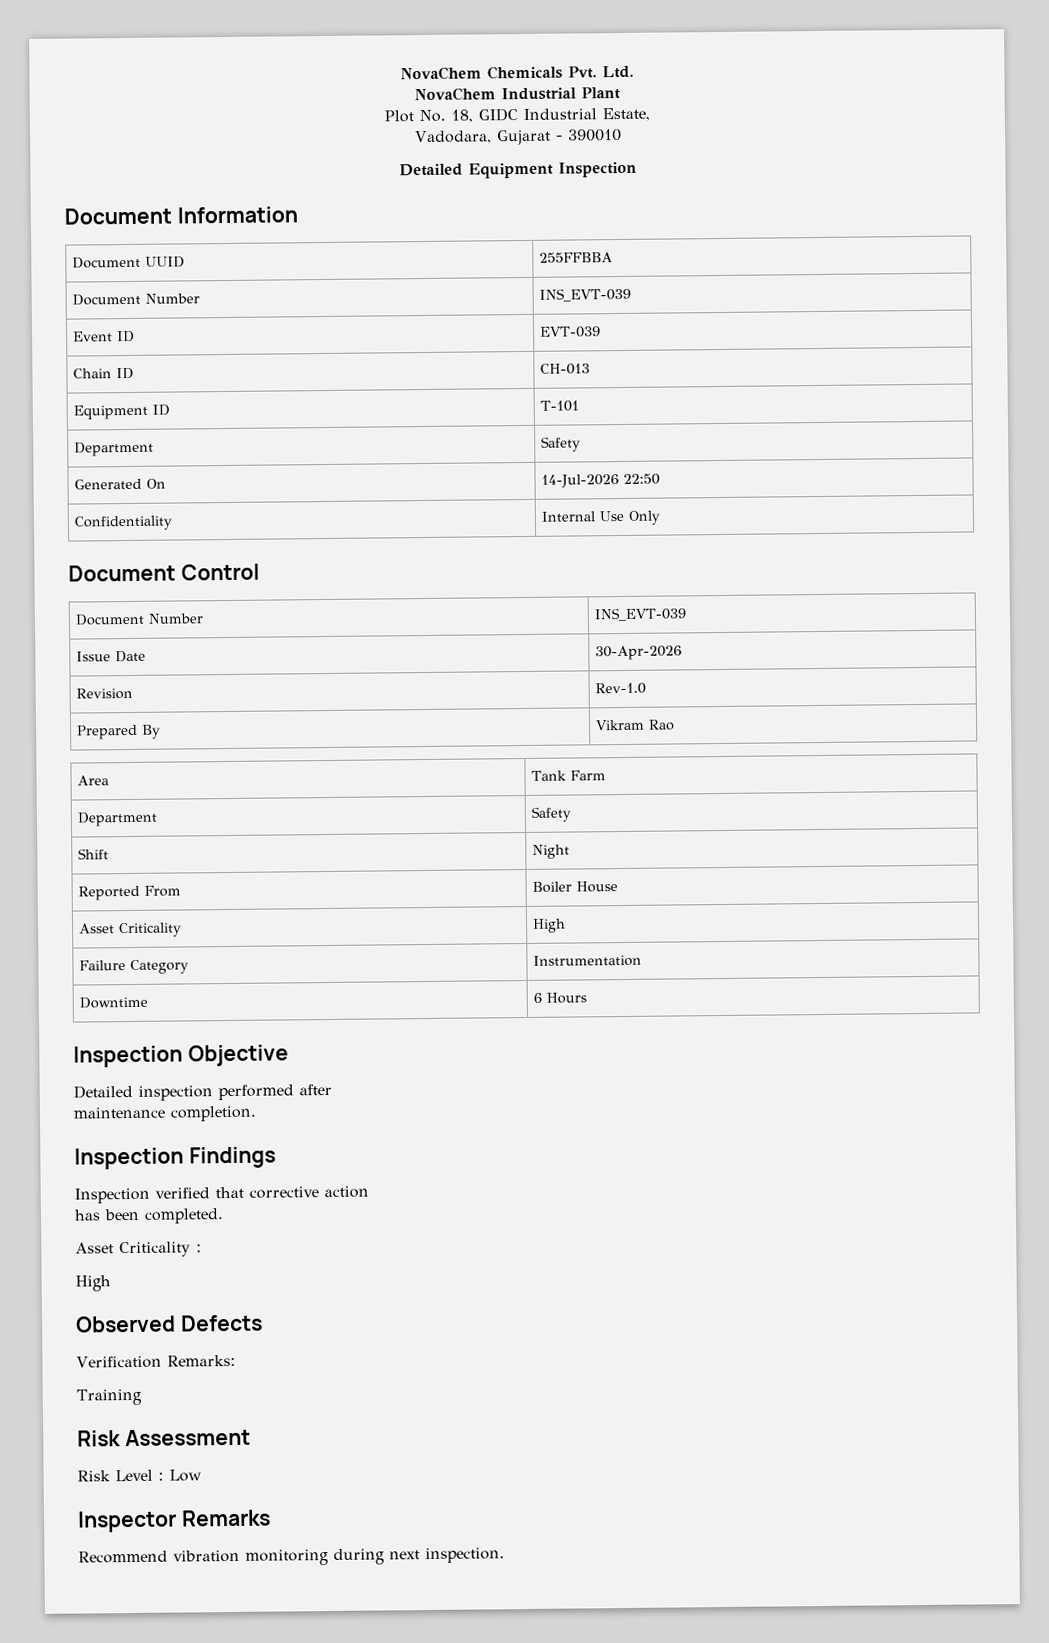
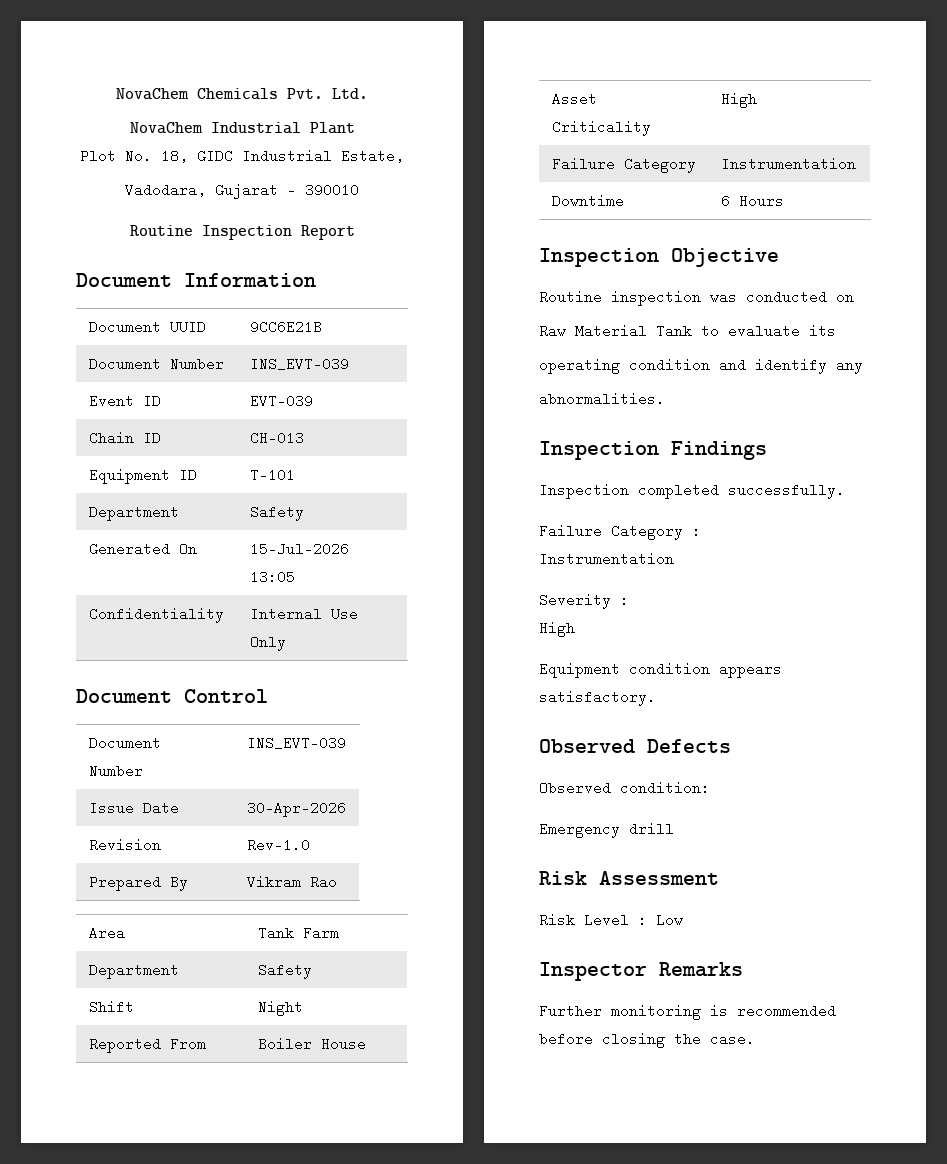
[399,161,637,179] Detailed Equipment Inspection -> [129,225,355,240] Routine Inspection Report
[538,252,613,263] 255FFBBA -> [249,320,322,334] 9CC6E21B
[540,473,660,488] 14-Jul-2026 22:50 -> [249,542,349,556] [249,570,295,584] 15-Jul-2026 13:05
[73,1083,332,1101] [73,1105,257,1122] [74,1146,276,1170] [74,1185,369,1204] [74,1208,224,1224] [75,1241,202,1258] [75,1275,111,1292] [75,1314,263,1333] [76,1354,236,1369] [76,1388,142,1406] Detailed inspection performed after // maintenance completion. // Inspection Findings // Inspection verified that corrective action // has been completed. // Asset Criticality : // High // Observed Defects // Verification Remarks: // Training -> [539,290,854,306] [539,324,836,338] [539,358,863,374] [539,392,665,406] [539,441,767,460] [539,483,845,499] [539,524,701,540] [539,552,674,566] [539,593,629,609] [539,621,575,637] [539,662,782,678] [539,690,656,706] [539,739,731,753] [539,781,710,795] [539,822,674,838] Routine inspection was conducted on // Raw Material Tank to evaluate its // operating condition and identify any // abnormalities. // Inspection Findings // Inspection completed successfully. // Failure Category : // Instrumentation // Severity : // High // Equipment condition appears satisfactory. // Observed Defects // Observed condition: // Emergency drill
[78,1547,505,1566] Recommend vibration monitoring during next inspection. -> [539,1004,836,1020] [539,1032,755,1048] Further monitoring is recommended before closing the case.

